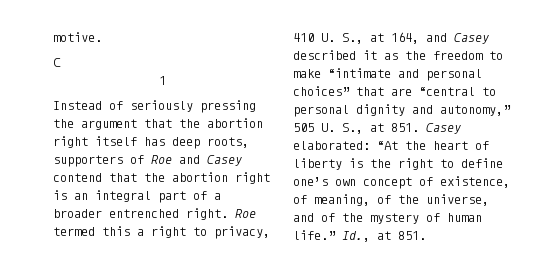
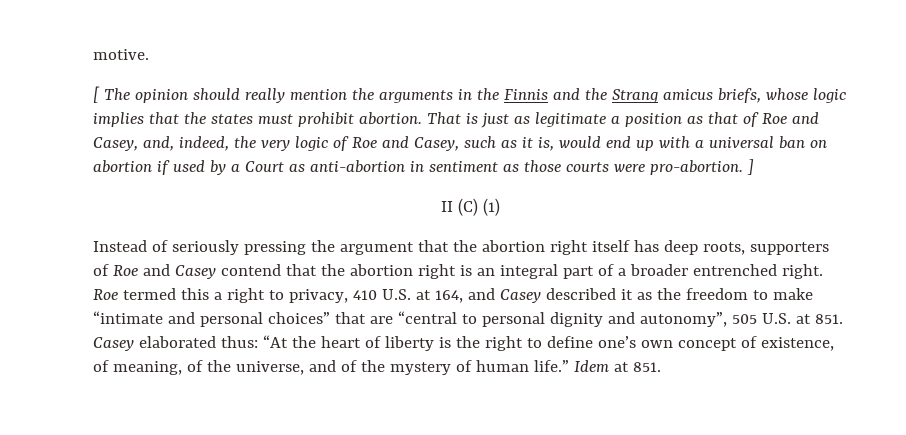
[53,58,61,67] [158,76,166,85] C // 1 -> [93,86,846,103] [93,112,819,128] [93,136,827,151] [93,159,754,175] [440,198,500,216] [ The opinion should really mention the arguments in the Finnis and the Strang amicus briefs, whose logic implies that the states must prohibit abortion. That is just as legitimate a position as that of Roe and Casey, and, indeed, the very logic of Roe and Casey, such as it is, would end up with a universal ban on abortion if used by a Court as anti-abortion in sentiment as those courts were pro-abortion. ] // II (C) (1)
[321,33,363,44] U. S., -> [381,289,411,300] U.S.
[440,105,511,116] [293,123,363,134] autonomy,” 505 U. S., -> [639,312,791,327] autonomy”, 505 U.S.
[293,141,370,150] elaborated: -> [138,336,258,348] elaborated thus:
[342,231,370,242] Id., -> [573,360,609,372] Idem

